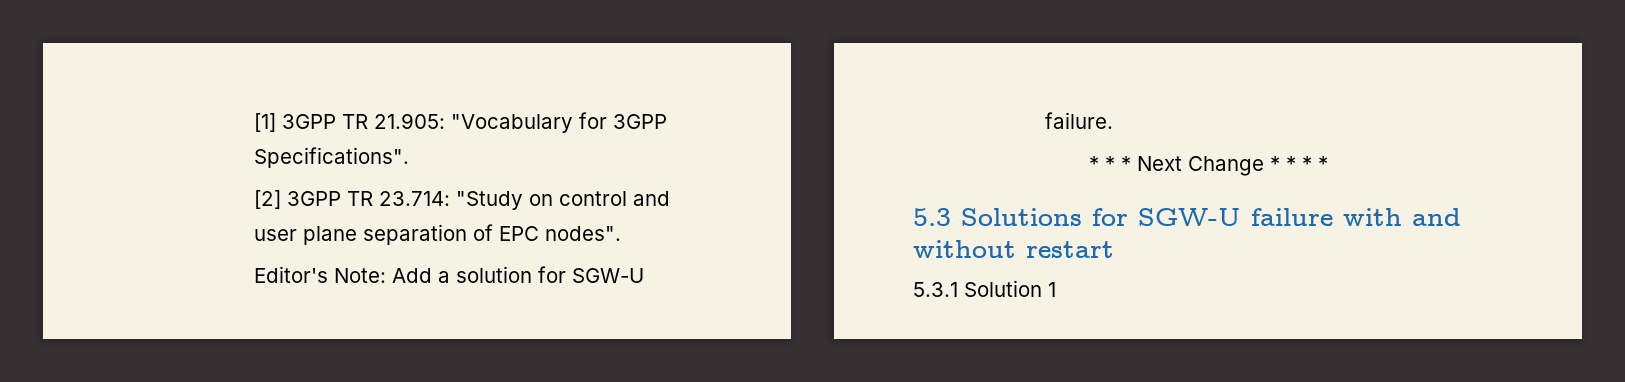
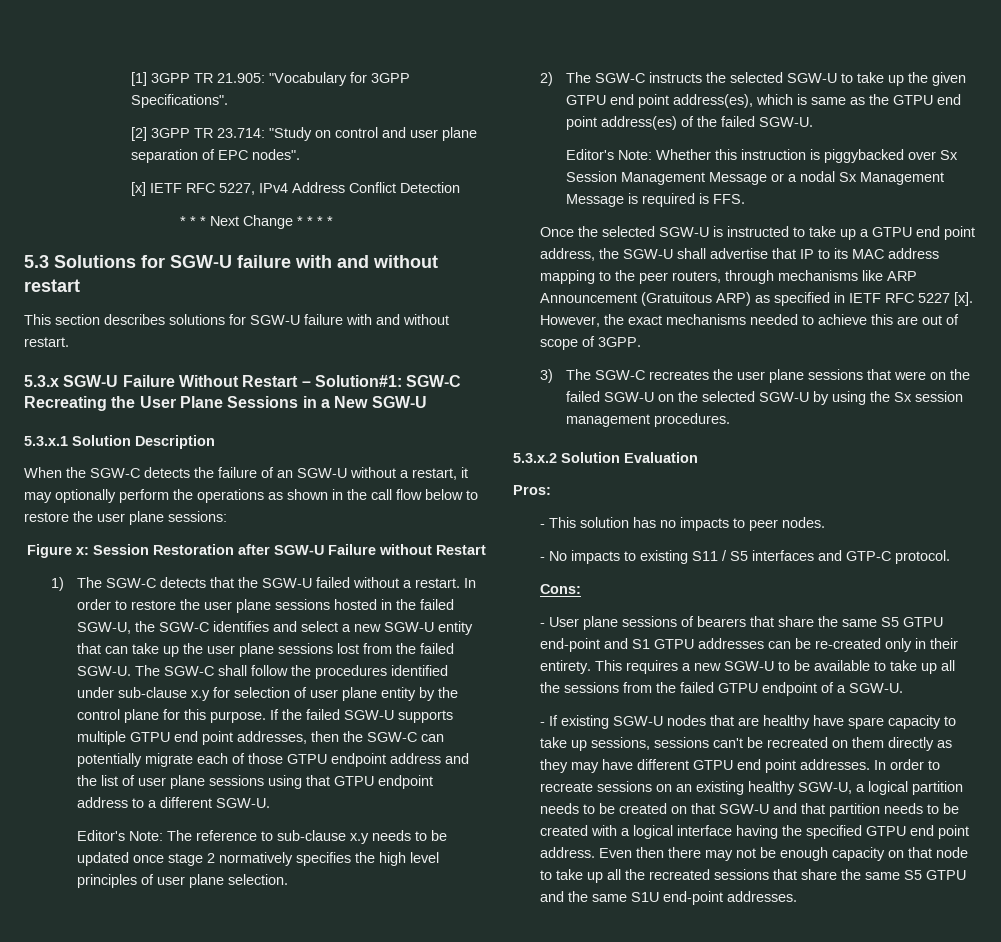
[253,266,644,283] [1044,112,1113,129] Editor's Note: Add a solution for SGW-U failure. -> [130,182,460,196] [x] IETF RFC 5227, IPv4 Address Conflict Detection
[913,280,1056,297] 5.3.1 Solution 1 -> [24,314,449,325] [24,337,69,347] [24,375,462,387] [24,396,427,411] [24,435,215,449] [24,467,468,480] [24,489,478,503] [24,511,227,525] [26,544,486,558] [50,577,477,591] [77,599,455,613] [77,621,474,635] [77,643,455,657] [77,665,449,679] [77,687,459,701] [77,709,454,723] [77,731,445,745] [77,753,470,767] [77,775,434,789] [77,797,271,808] [77,830,448,844] [77,852,440,866] [77,874,289,888] [539,72,967,86] [566,94,962,108] [566,116,814,130] [566,149,959,163] [566,171,945,185] [566,193,746,207] [539,226,975,240] [539,248,939,261] [539,270,917,284] [539,292,973,306] [539,314,959,327] [539,336,641,350] [539,369,971,383] [566,391,964,405] [566,413,731,427] [513,452,698,463] [513,485,551,495] [539,517,825,531] [539,550,950,564] [539,584,581,594] [539,616,943,630] [539,638,958,652] [539,660,955,674] [539,682,903,696] [539,715,956,729] [539,737,952,751] [539,759,940,773] [539,781,963,795] [539,803,959,817] [539,825,969,839] [539,847,968,861] [539,869,966,883] [539,891,797,905] This section describes solutions for SGW-U failure with and without restart. // 5.3.x SGW-U Failure Without Restart – Solution#1: SGW-C Recreating the User Plane Sessions in a New SGW-U // 5.3.x.1 Solution Description // When the SGW-C detects the failure of an SGW-U without a restart, it may optionally perform the operations as shown in the call flow below to restore the user plane sessions: // Figure x: Session Restoration after SGW-U Failure without Restart // 1) The SGW-C detects that the SGW-U failed without a restart. In order to restore the user plane sessions hosted in the failed SGW-U, the SGW-C identifies and select a new SGW-U entity that can take up the user plane sessions lost from the failed SGW-U. The SGW-C shall follow the procedures identified under sub-clause x.y for selection of user plane entity by the control plane for this purpose. If the failed SGW-U supports multiple GTPU end point addresses, then the SGW-C can potentially migrate each of those GTPU endpoint address and the list of user plane sessions using that GTPU endpoint address to a different SGW-U. // Editor's Note: The reference to sub-clause x.y needs to be updated once stage 2 normatively specifies the high level principles of user plane selection. // 2) The SGW-C instructs the selected SGW-U to take up the given GTPU end point address(es), which is same as the GTPU end point address(es) of the failed SGW-U. // Editor's Note: Whether this instruction is piggybacked over Sx Session Management Message or a nodal Sx Management Message is required is FFS. // Once the selected SGW-U is instructed to take up a GTPU end point address, the SGW-U shall advertise that IP to its MAC address mapping to the peer routers, through mechanisms like ARP Announcement (Gratuitous ARP) as specified in IETF RFC 5227 [x]. However, the exact mechanisms needed to achieve this are out of scope of 3GPP. // 3) The SGW-C recreates the user plane sessions that were on the failed SGW-U on the selected SGW-U by using the Sx session management procedures. // 5.3.x.2 Solution Evaluation // Pros: // - This solution has no impacts to peer nodes. // - No impacts to existing S11 / S5 interfaces and GTP-C protocol. // Cons: // - User plane sessions of bearers that share the same S5 GTPU end-point and S1 GTPU addresses can be re-created only in their entirety. This requires a new SGW-U to be available to take up all the sessions from the failed GTPU endpoint of a SGW-U. // - If existing SGW-U nodes that are healthy have spare capacity to take up sessions, sessions can't be recreated on them directly as they may have different GTPU end point addresses. In order to recreate sessions on an existing healthy SGW-U, a logical partition needs to be created on that SGW-U and that partition needs to be created with a logical interface having the specified GTPU end point address. Even then there may not be enough capacity on that node to take up all the recreated sessions that share the same S5 GTPU and the same S1U end-point addresses.

